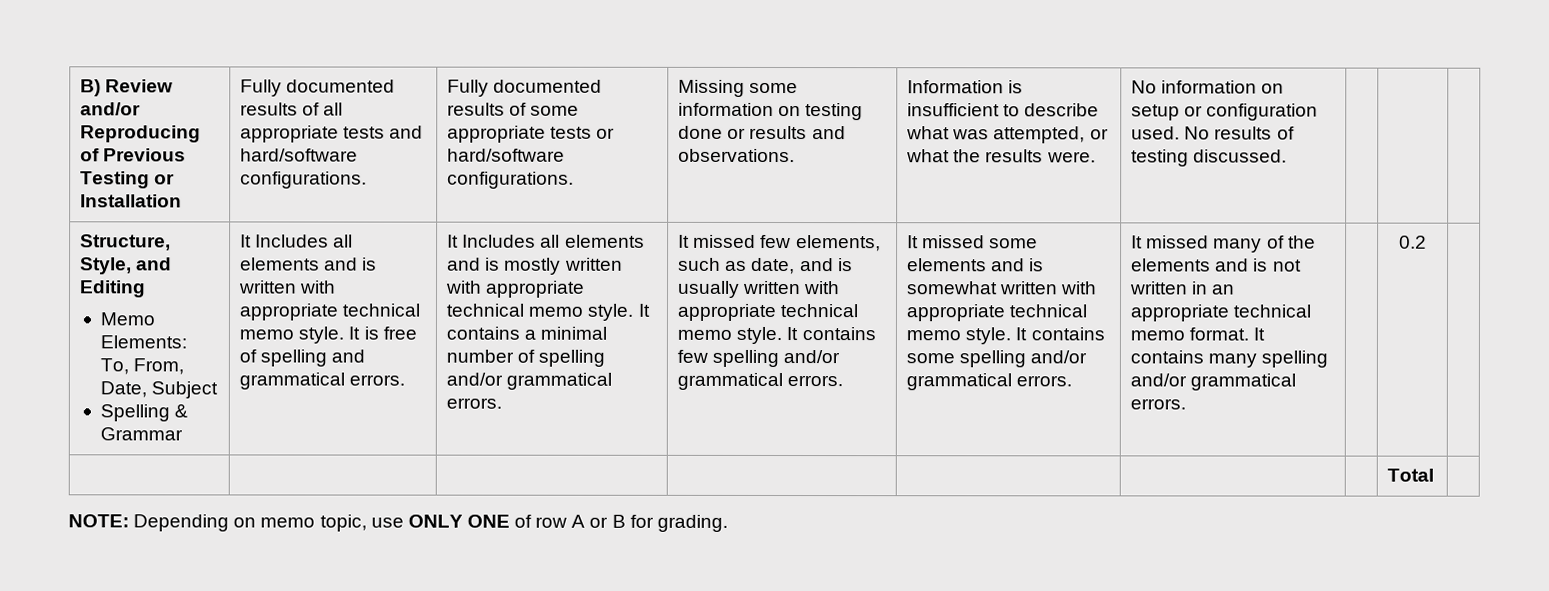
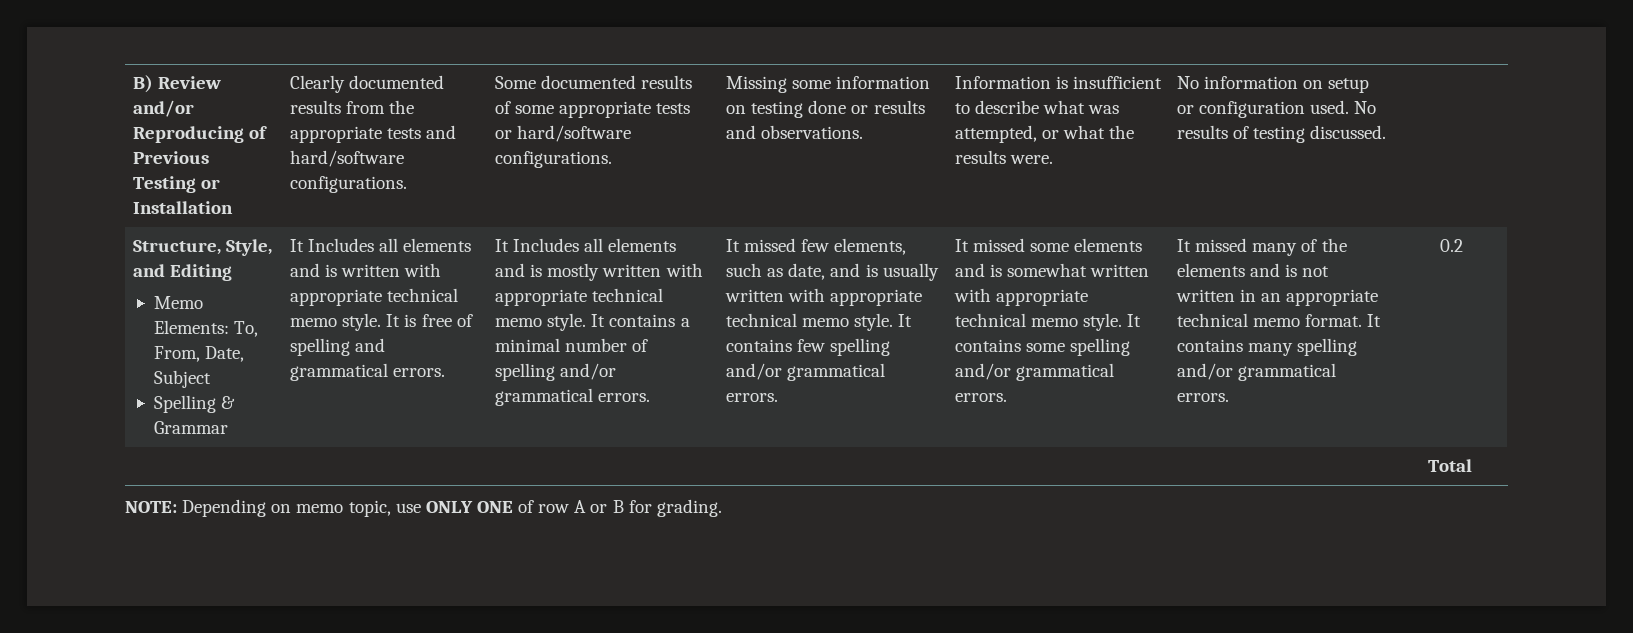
[240,79,396,97] [240,102,344,116] Fully documented results of all -> [290,75,445,93] [290,100,415,114] Clearly documented results from the
[447,79,490,97] Fully -> [495,76,537,89] Some

